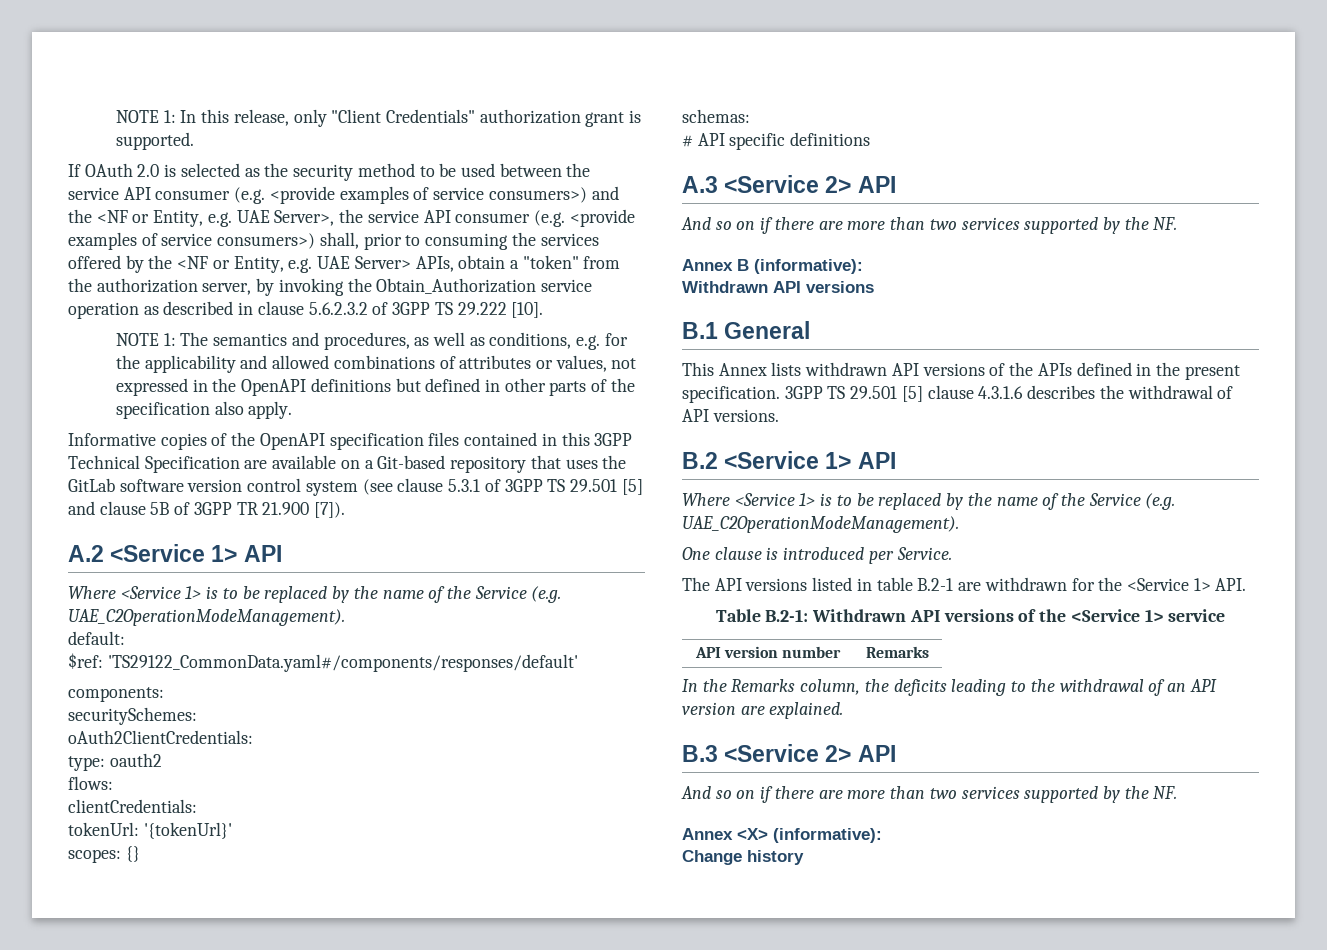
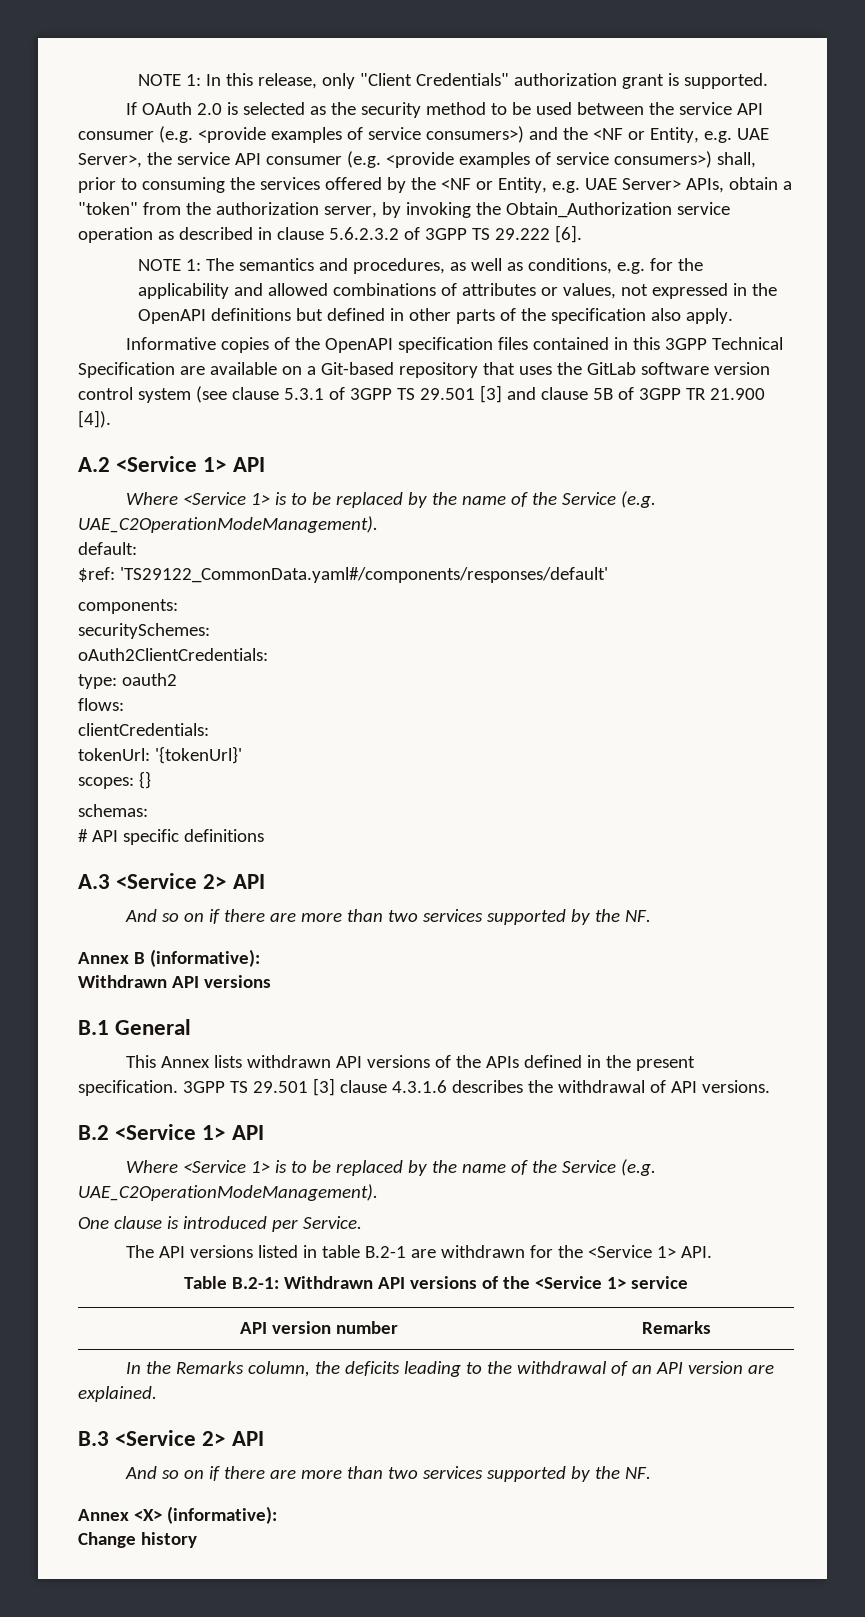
[511,302,544,318] [10]. -> [554,225,582,243] [6].
[621,479,643,495] [5] -> [479,385,502,403] [3]
[314,502,346,518] [7]). -> [78,410,111,428] [4]).
[901,386,923,402] [5] -> [312,1078,335,1096] [3]

